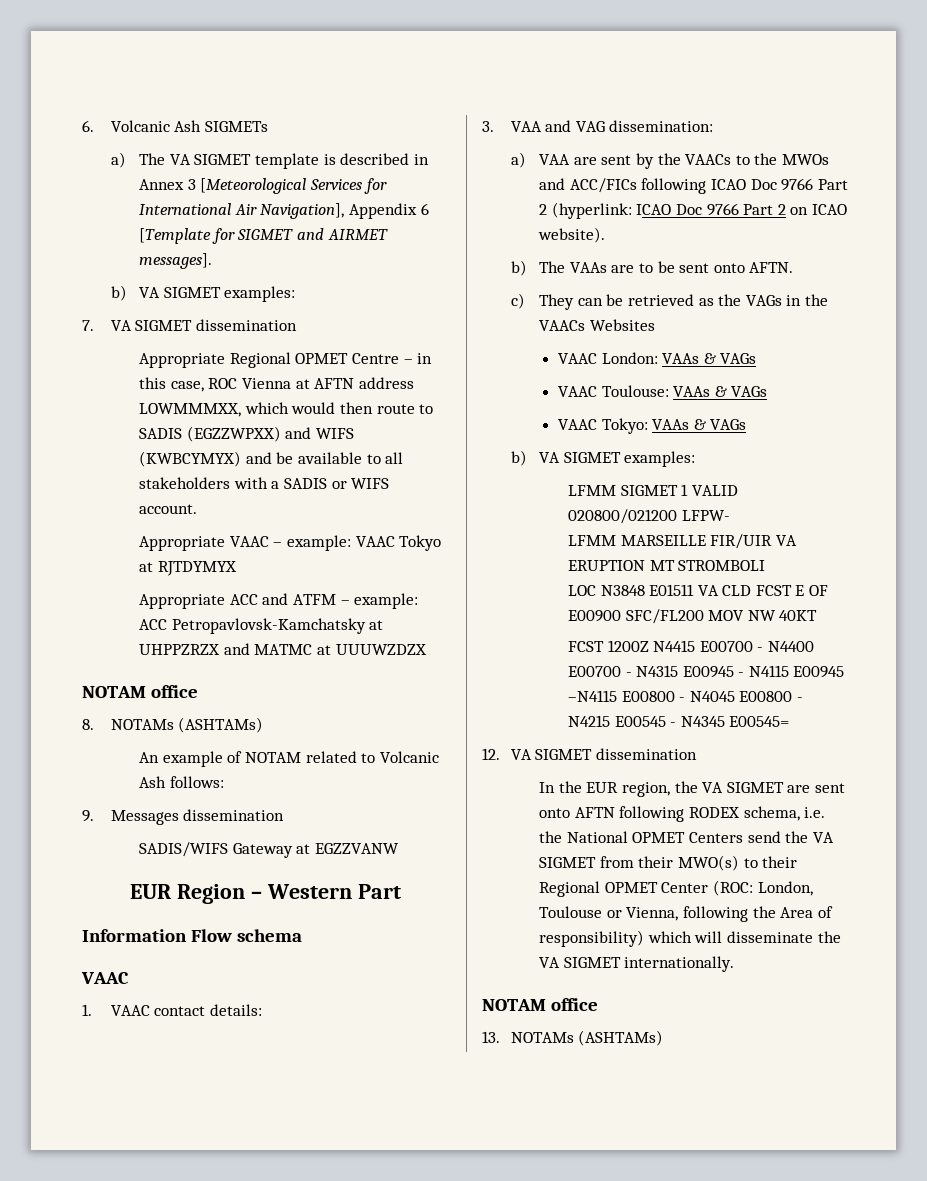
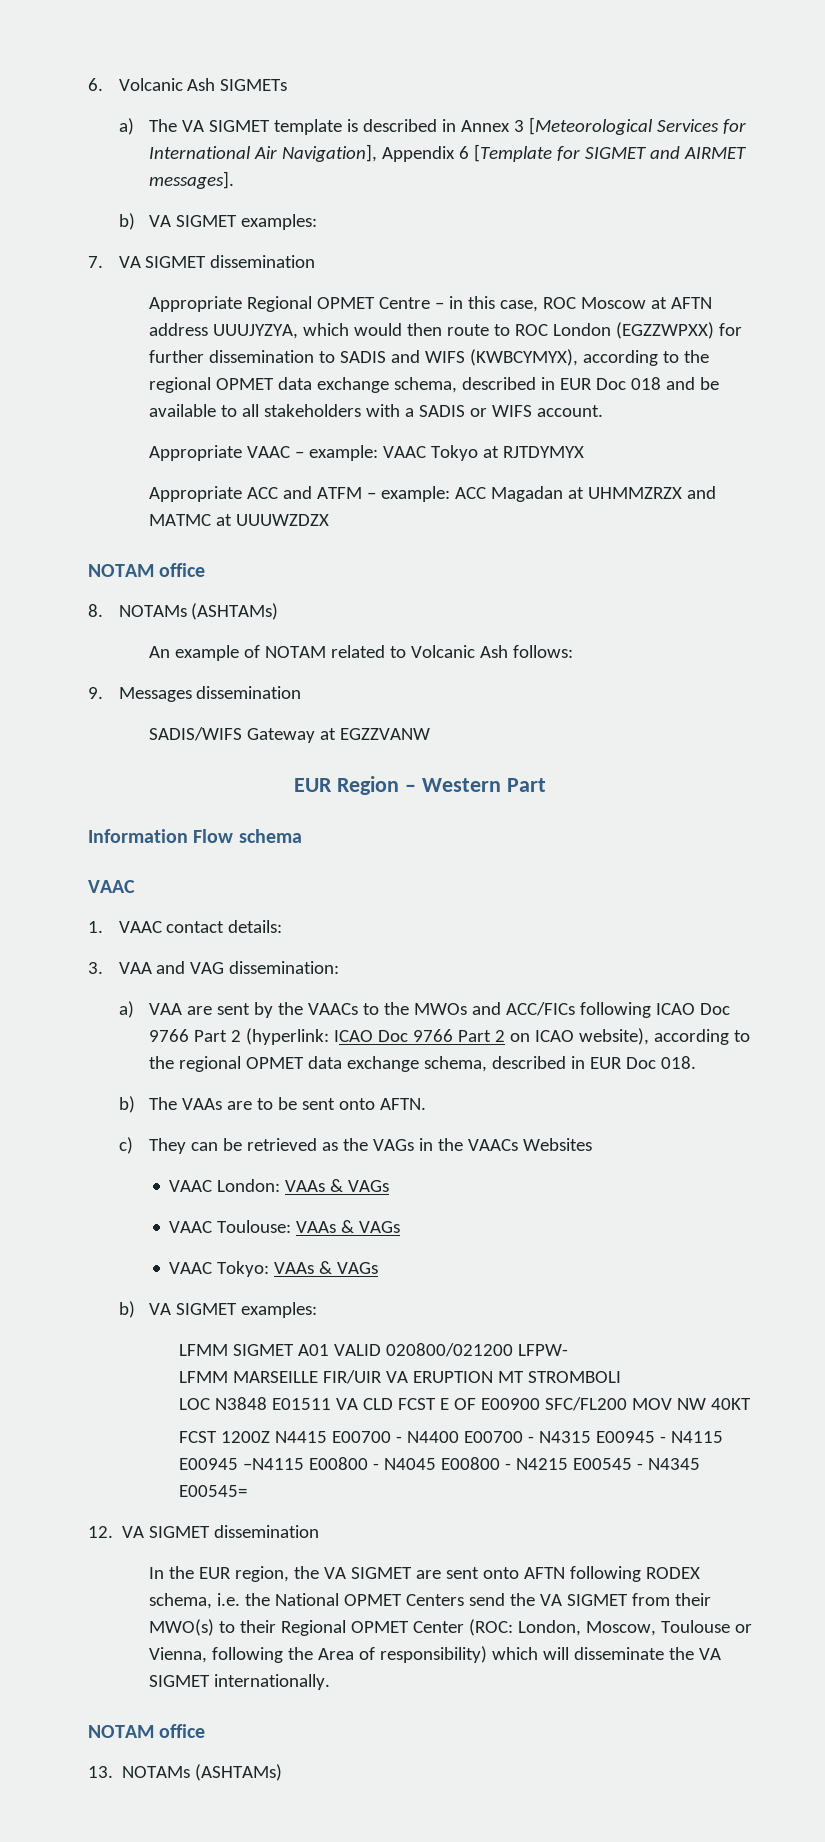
[242,378,292,389] Vienna -> [580,297,646,309] Moscow
[139,403,242,417] LOWMMMXX, -> [212,324,298,339] UUUJYZYA,
[139,426,355,442] [139,451,242,467] SADIS (EGZZWPXX) and WIFS (KWBCYMYX) -> [514,322,742,339] [148,349,709,366] [148,377,661,393] ROC London (EGZZWPXX) for further dissemination to SADIS and WIFS (KWBCYMYX), according to the regional OPMET data exchange schema, described in EUR Doc 018
[171,618,384,634] [139,644,221,655] Petropavlovsk-Kamchatsky at UHPPZRZX -> [490,486,682,502] Magadan at UHMMZRZX
[538,227,606,243] website). -> [578,1028,750,1045] [148,1056,696,1072] website), according to the regional OPMET data exchange schema, described in EUR Doc 018.
[681,484,689,496] 1 -> [298,1344,330,1356] A01
(813, 888) none -> [585,1621,656,1636] Moscow,

